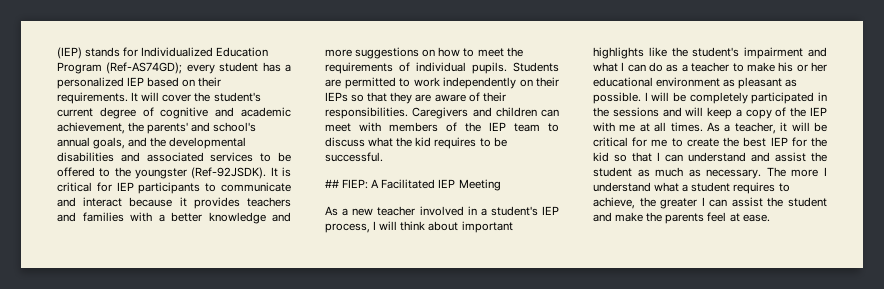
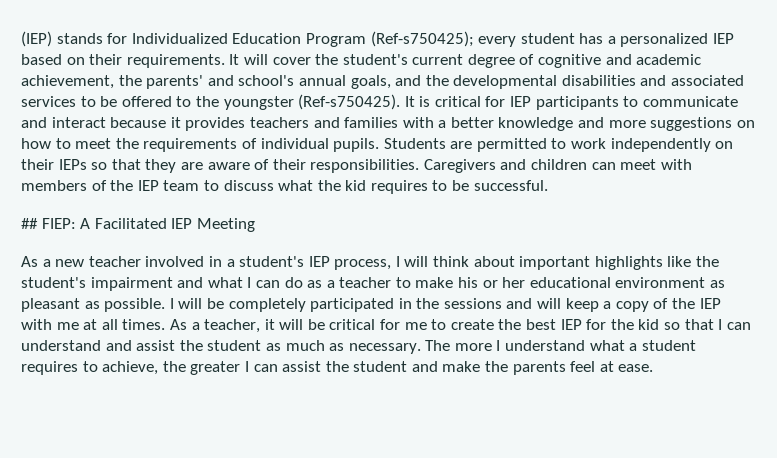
[106,62,183,74] (Ref-AS74GD); -> [370,31,474,47] (Ref-s750425);
[191,167,267,179] (Ref-92JSDK). -> [298,94,401,110] (Ref-s750425).

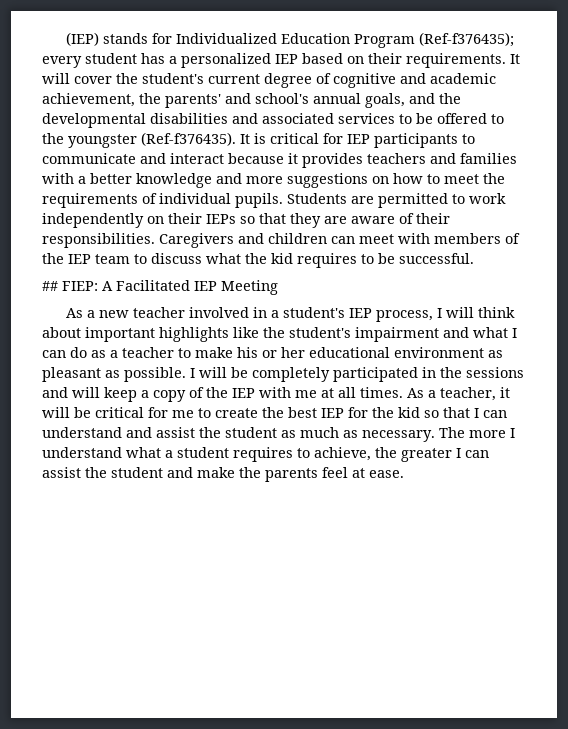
[370,31,474,47] (Ref-s750425); -> [418,32,514,47] (Ref-f376435);
[298,94,401,110] (Ref-s750425). -> [141,132,236,146] (Ref-f376435).

